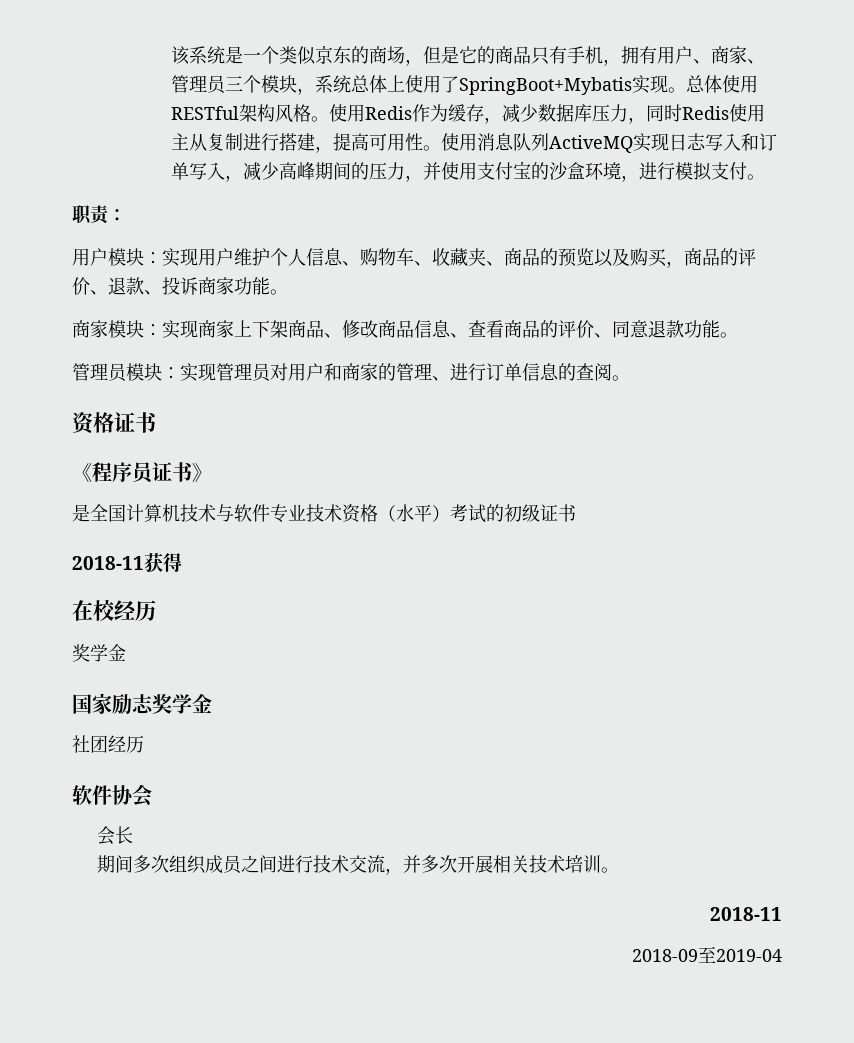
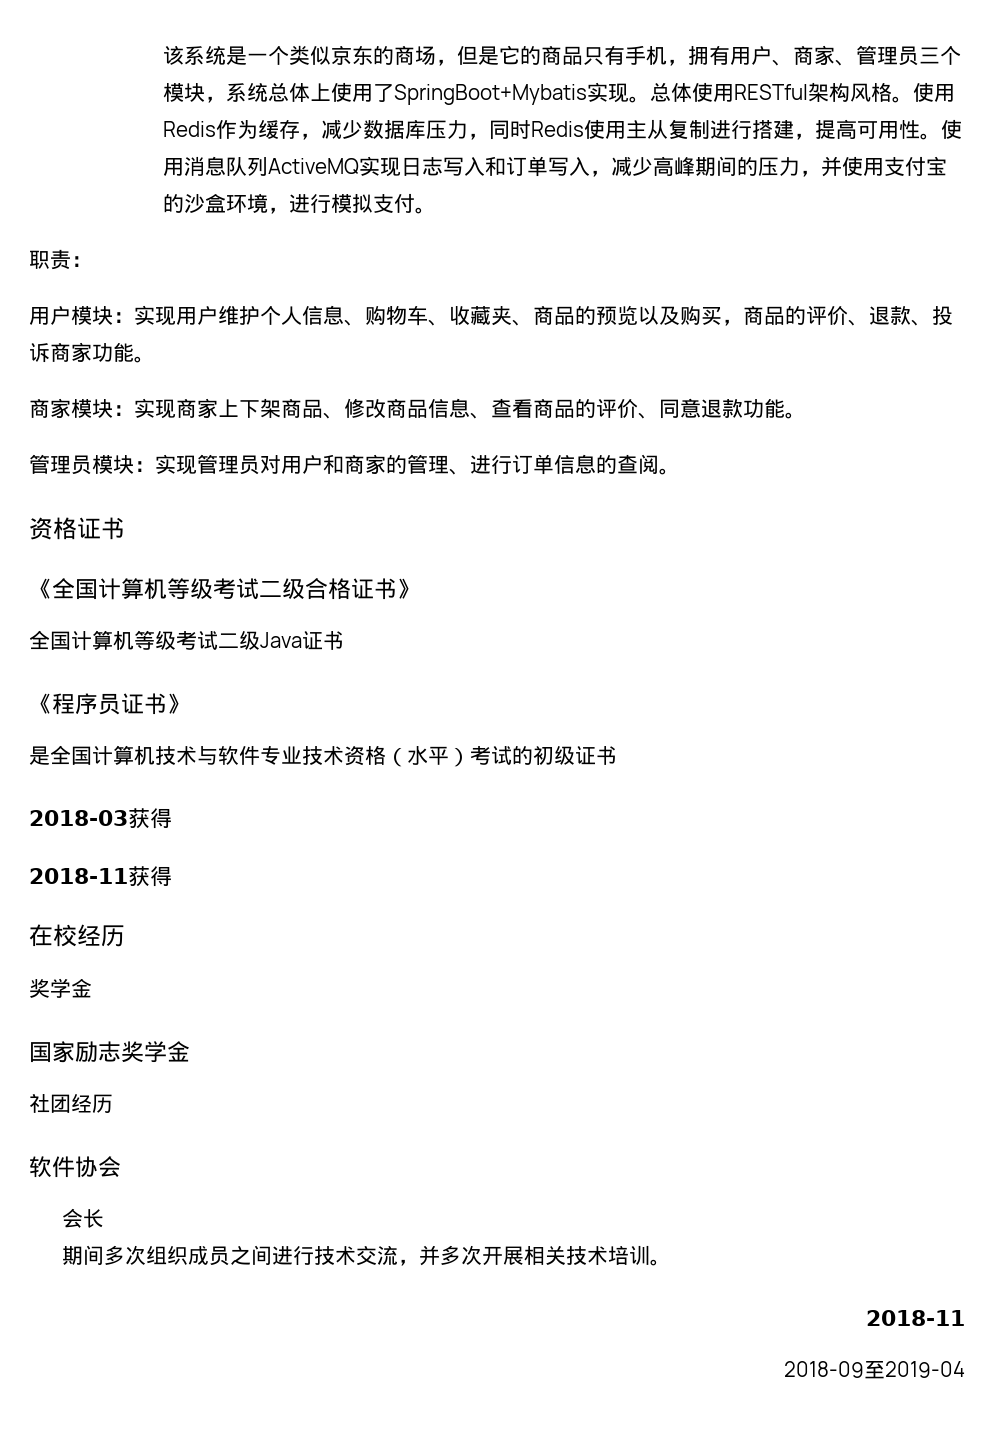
(157, 422) none -> [29,578,420,600] [29,630,344,651] // 《全国计算机等级考试二级合格证书》 // 全国计算机等级考试二级Java证书
(576, 513) none -> [29,808,172,829] // 2018-03获得

